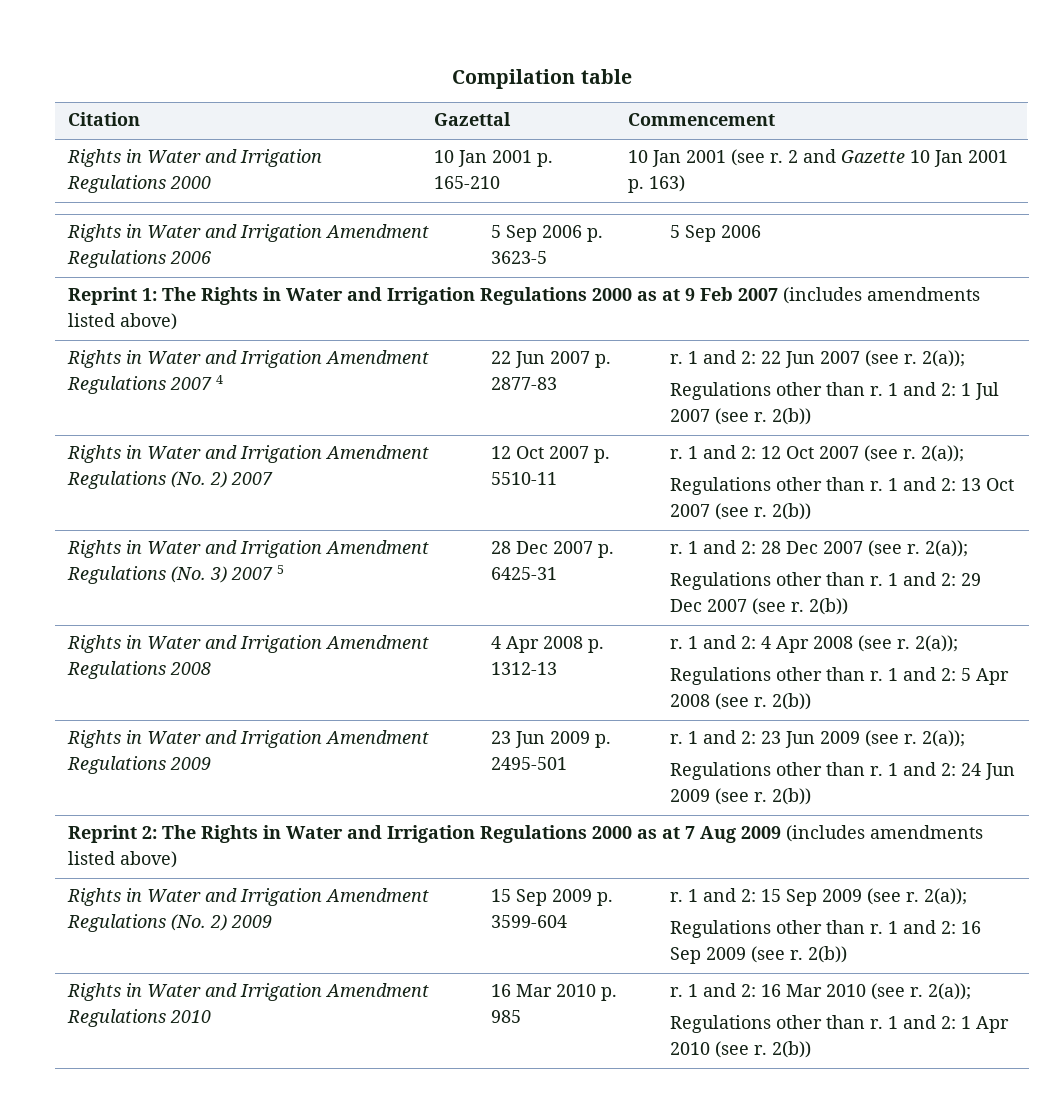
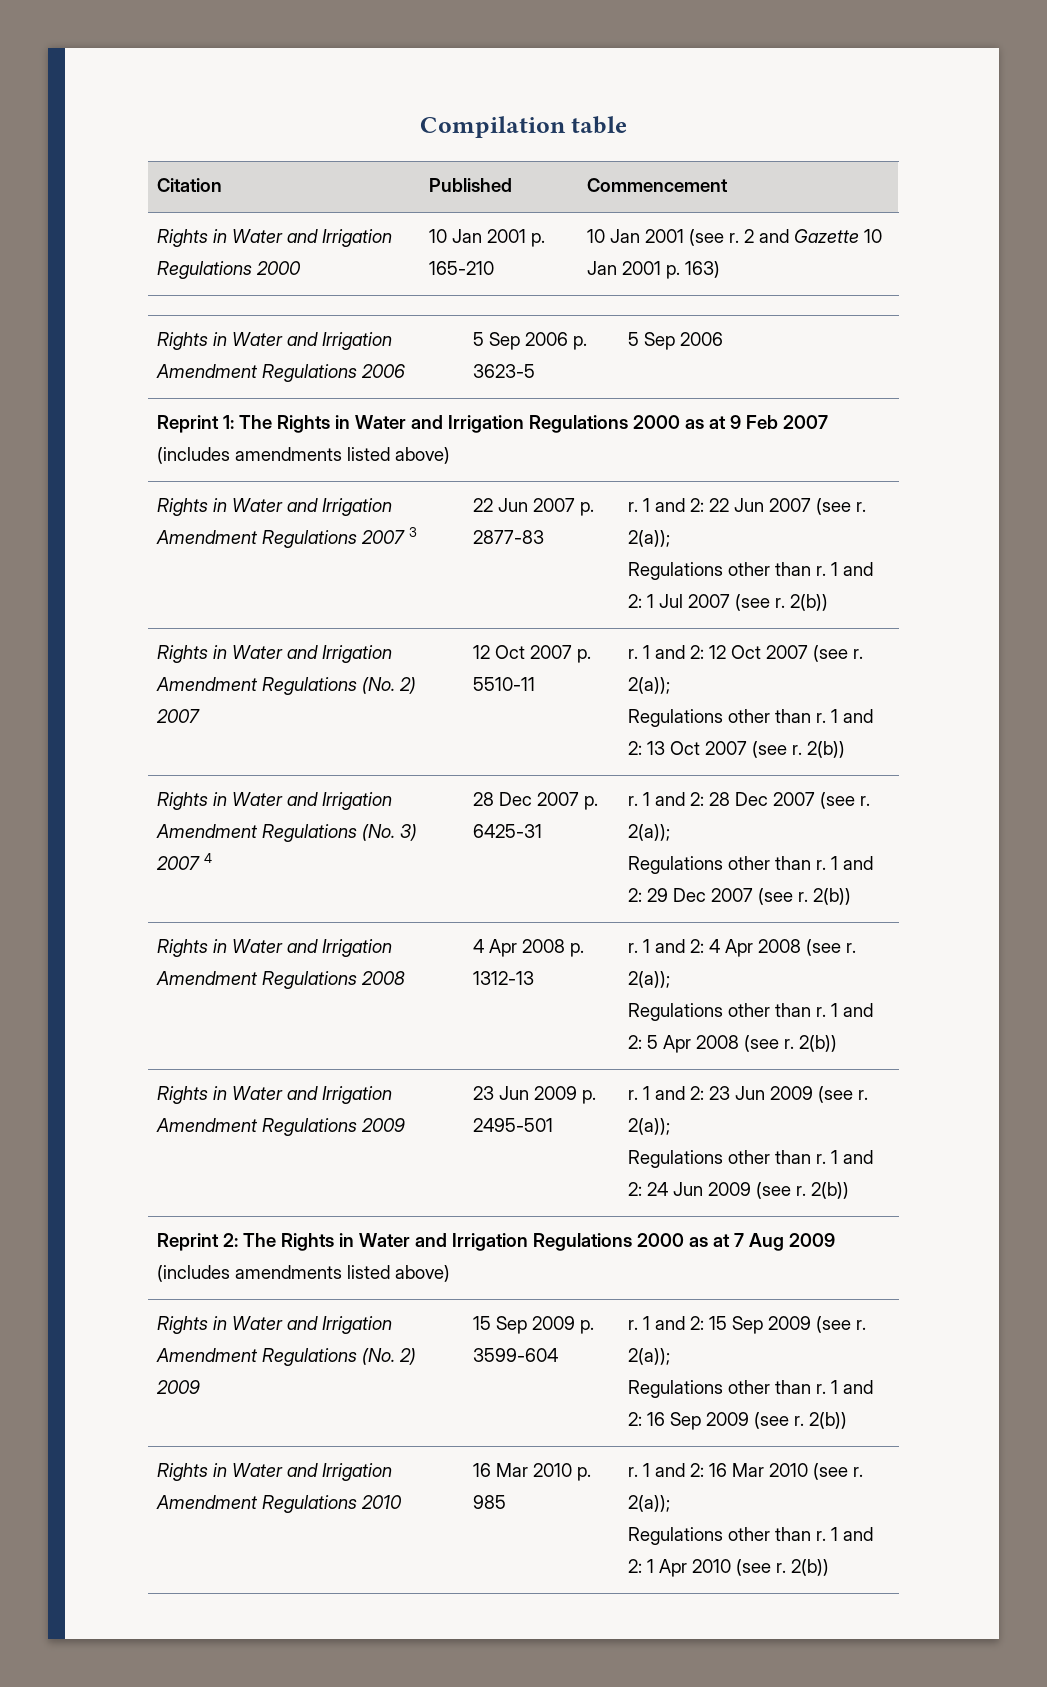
[433,112,511,126] Gazettal -> [428,178,512,192] Published
[215,375,223,384] 4 -> [408,527,417,537] 3
[276,565,284,574] 5 -> [203,853,212,863] 4

